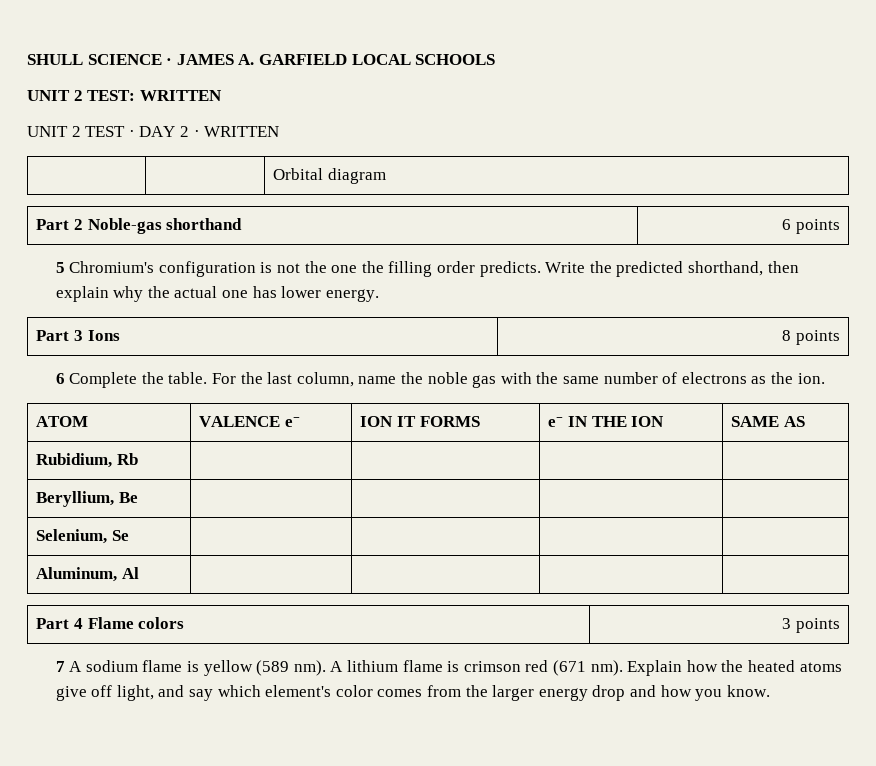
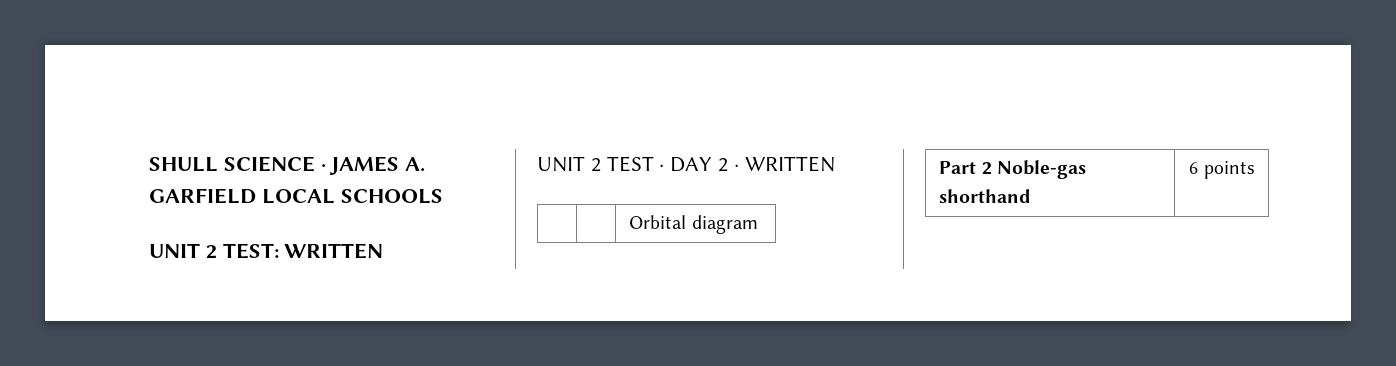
[55,261,799,277] [55,286,379,302] [36,330,120,341] [782,330,840,345] [55,372,825,388] [36,416,89,427] [199,416,300,427] [360,416,480,427] [548,416,665,427] [731,416,805,427] [36,453,138,468] [36,491,138,507] [36,529,129,544] [36,567,139,582] [36,617,185,629] [782,618,840,633] [55,660,842,676] [55,685,770,701] // 5 Chromium's configuration is not the one the filling order predicts. Write the predicted shorthand, then explain why the actual one has lower energy. // Part 3 Ions | 8 points // 6 Complete the table. For the last column, name the noble gas with the same number of electrons as the ion. // ATOM | VALENCE e− | ION IT FORMS | e− IN THE ION | SAME AS // Rubidium, Rb | | | | // Beryllium, Be | | | | // Selenium, Se | | | | // Aluminum, Al | | | | // Part 4 Flame colors | 3 points // 7 A sodium flame is yellow (589 nm). A lithium flame is crimson red (671 nm). Explain how the heated atoms give off light, and say which element's color comes from the larger energy drop and how you know. -> (1255, 170) none

